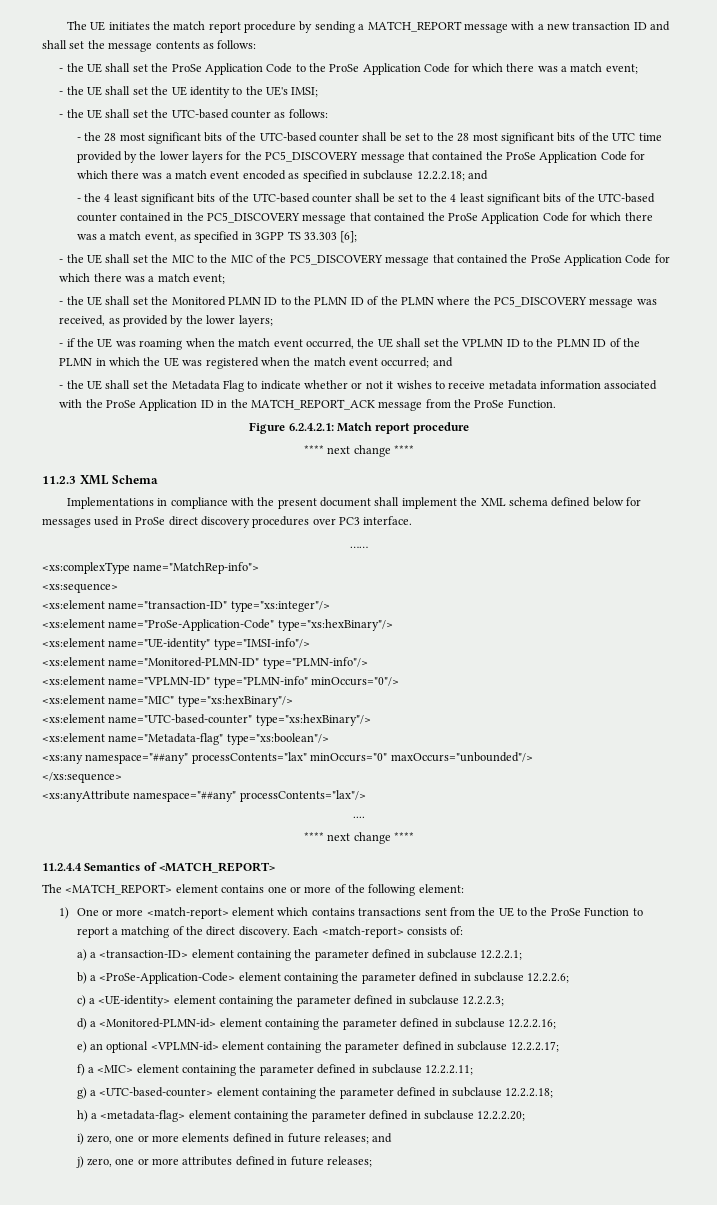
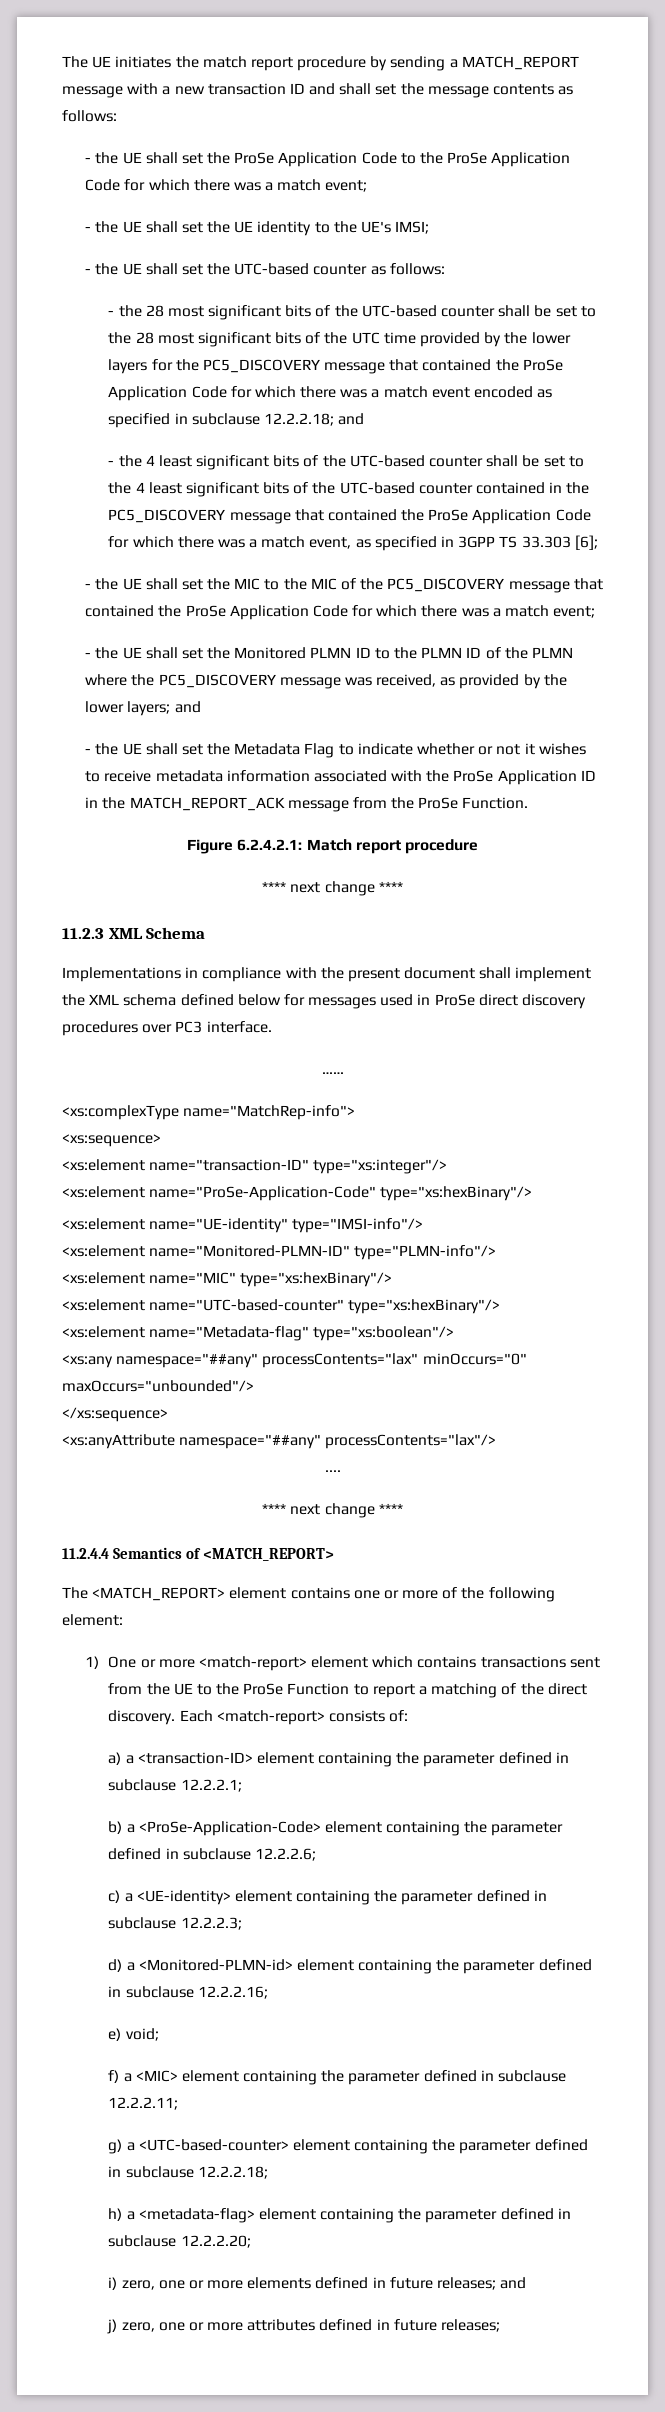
[59,338,640,350] [59,357,430,369] // - if the UE was roaming when the match event occurred, the UE shall set the VPLMN ID to the PLMN ID of the PLMN in which the UE was registered when the match event occurred; -> (171, 708) none
[42,676,400,688] // <xs:element name="VPLMN-ID" type="PLMN-info" minOccurs="0"/> -> (497, 1252) none
[89,1041,559,1053] an optional <VPLMN-id> element containing the parameter defined in subclause 12.2.2.17; -> [125,2028,159,2041] void;

